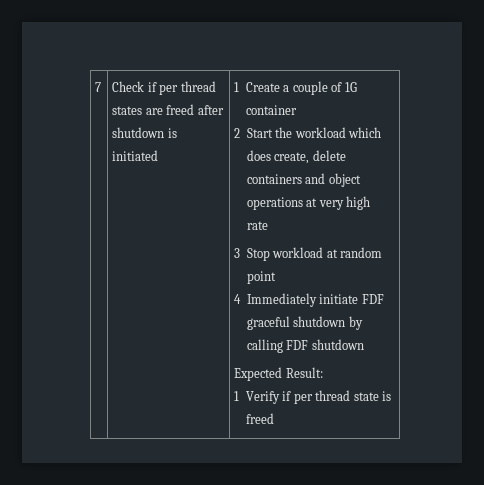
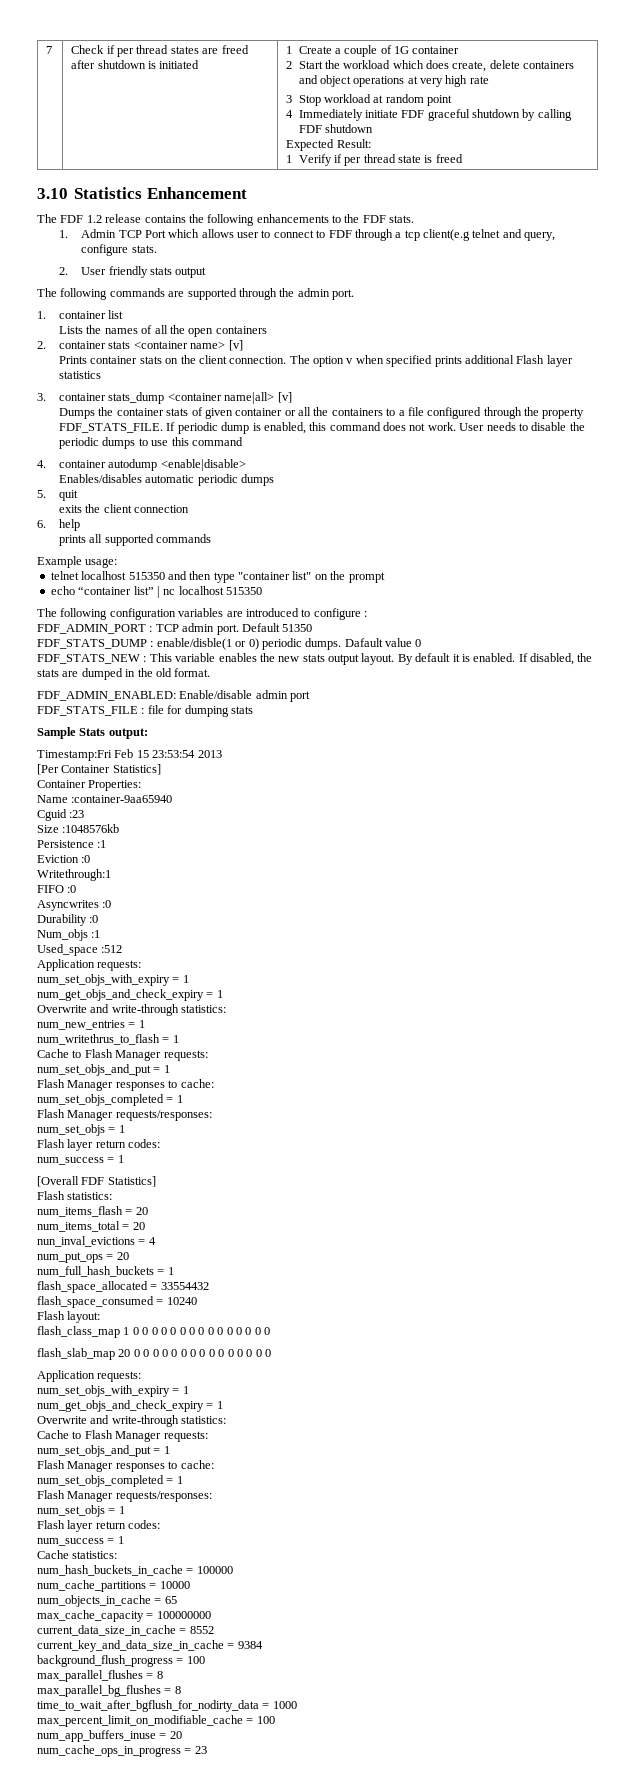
(274, 418) none -> [37,187,247,199] [37,214,415,226] [59,229,556,241] [81,244,157,256] [59,266,207,278] [37,288,354,300] [37,310,124,319] [59,325,267,337] [37,340,243,351] [59,355,573,367] [59,371,102,379] [37,392,292,404] [59,407,585,419] [59,422,585,434] [59,437,243,449] [37,459,246,471] [59,474,275,486] [37,490,79,501] [59,504,190,513] [37,519,81,531] [59,534,212,546] [37,556,118,568] [50,571,385,583] [50,586,262,598] [37,608,367,620] [37,623,313,635] [37,638,422,650] [37,653,593,665] [37,668,211,680] [37,690,311,702] [37,705,253,717] [37,727,148,739] [37,749,222,761] [37,764,161,775] [37,780,142,791] [37,795,173,803] [37,809,85,821] [37,824,120,833] [37,840,107,848] [37,855,91,863] [37,869,111,881] [37,885,77,893] [37,900,112,911] [37,914,99,926] [37,929,101,941] [37,944,123,956] [37,959,142,971] [37,974,189,986] [37,989,223,1001] [37,1004,227,1016] [37,1020,145,1030] [37,1034,179,1045] [37,1049,208,1061] [37,1064,170,1076] [37,1079,214,1091] [37,1094,183,1106] [37,1109,212,1121] [37,1124,125,1136] [37,1139,161,1151] [37,1155,124,1165] [37,1176,156,1187] [37,1191,113,1200] [37,1206,148,1217] [37,1221,145,1232] [37,1236,156,1247] [37,1252,129,1263] [37,1266,174,1277] [37,1281,209,1293] [37,1296,197,1308] [37,1311,101,1323] [37,1326,270,1338] [37,1348,271,1360] [37,1370,142,1382] [37,1385,189,1397] [37,1400,223,1412] [37,1415,227,1427] [37,1430,208,1442] [37,1445,170,1457] [37,1460,214,1472] [37,1475,183,1487] [37,1490,212,1502] [37,1505,125,1517] [37,1520,161,1532] [37,1536,124,1546] [37,1550,118,1559] [37,1565,233,1576] [37,1580,190,1592] [37,1595,177,1607] [37,1610,211,1622] [37,1625,214,1636] [37,1640,263,1652] [37,1655,205,1667] [37,1670,163,1682] [37,1685,181,1697] [37,1700,297,1712] [37,1715,275,1727] [37,1730,182,1742] [37,1745,207,1757] // 3.10 Statistics Enhancement // The FDF 1.2 release contains the following enhancements to the FDF stats. // 1. Admin TCP Port which allows user to connect to FDF through a tcp client(e.g telnet and query, configure stats. // 2. User friendly stats output // The following commands are supported through the admin port. // 1. container list // Lists the names of all the open containers // 2. container stats <container name> [v] // Prints container stats on the client connection. The option v when specified prints additional Flash layer statistics // 3. container stats_dump <container name|all> [v] // Dumps the container stats of given container or all the containers to a file configured through the property FDF_STATS_FILE. If periodic dump is enabled, this command does not work. User needs to disable the periodic dumps to use this command // 4. container autodump <enable|disable> // Enables/disables automatic periodic dumps // 5. quit // exits the client connection // 6. help // prints all supported commands // Example usage: // telnet localhost 515350 and then type "container list" on the prompt // echo “container list” | nc localhost 515350 // The following configuration variables are introduced to configure : // FDF_ADMIN_PORT : TCP admin port. Default 51350 // FDF_STATS_DUMP : enable/disble(1 or 0) periodic dumps. Dafault value 0 // FDF_STATS_NEW : This variable enables the new stats output layout. By default it is enabled. If disabled, the stats are dumped in the old format. // FDF_ADMIN_ENABLED: Enable/disable admin port // FDF_STATS_FILE : file for dumping stats // Sample Stats output: // Timestamp:Fri Feb 15 23:53:54 2013 // [Per Container Statistics] // Container Properties: // Name :container-9aa65940 // Cguid :23 // Size :1048576kb // Persistence :1 // Eviction :0 // Writethrough:1 // FIFO :0 // Asyncwrites :0 // Durability :0 // Num_objs :1 // Used_space :512 // Application requests: // num_set_objs_with_expiry = 1 // num_get_objs_and_check_expiry = 1 // Overwrite and write-through statistics: // num_new_entries = 1 // num_writethrus_to_flash = 1 // Cache to Flash Manager requests: // num_set_objs_and_put = 1 // Flash Manager responses to cache: // num_set_objs_completed = 1 // Flash Manager requests/responses: // num_set_objs = 1 // Flash layer return codes: // num_success = 1 // [Overall FDF Statistics] // Flash statistics: // num_items_flash = 20 // num_items_total = 20 // nun_inval_evictions = 4 // num_put_ops = 20 // num_full_hash_buckets = 1 // flash_space_allocated = 33554432 // flash_space_consumed = 10240 // Flash layout: // flash_class_map 1 0 0 0 0 0 0 0 0 0 0 0 0 0 0 0 // flash_slab_map 20 0 0 0 0 0 0 0 0 0 0 0 0 0 0 0 // Application requests: // num_set_objs_with_expiry = 1 // num_get_objs_and_check_expiry = 1 // Overwrite and write-through statistics: // Cache to Flash Manager requests: // num_set_objs_and_put = 1 // Flash Manager responses to cache: // num_set_objs_completed = 1 // Flash Manager requests/responses: // num_set_objs = 1 // Flash layer return codes: // num_success = 1 // Cache statistics: // num_hash_buckets_in_cache = 100000 // num_cache_partitions = 10000 // num_objects_in_cache = 65 // max_cache_capacity = 100000000 // current_data_size_in_cache = 8552 // current_key_and_data_size_in_cache = 9384 // background_flush_progress = 100 // max_parallel_flushes = 8 // max_parallel_bg_flushes = 8 // time_to_wait_after_bgflush_for_nodirty_data = 1000 // max_percent_limit_on_modifiable_cache = 100 // num_app_buffers_inuse = 20 // num_cache_ops_in_progress = 23

